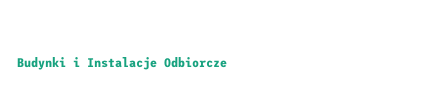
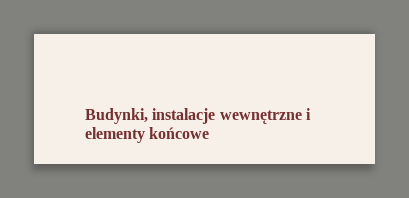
[17,57,227,70] Budynki i Instalacje Odbiorcze -> [85,108,311,124] [85,127,210,143] Budynki, instalacje wewnętrzne i elementy końcowe

